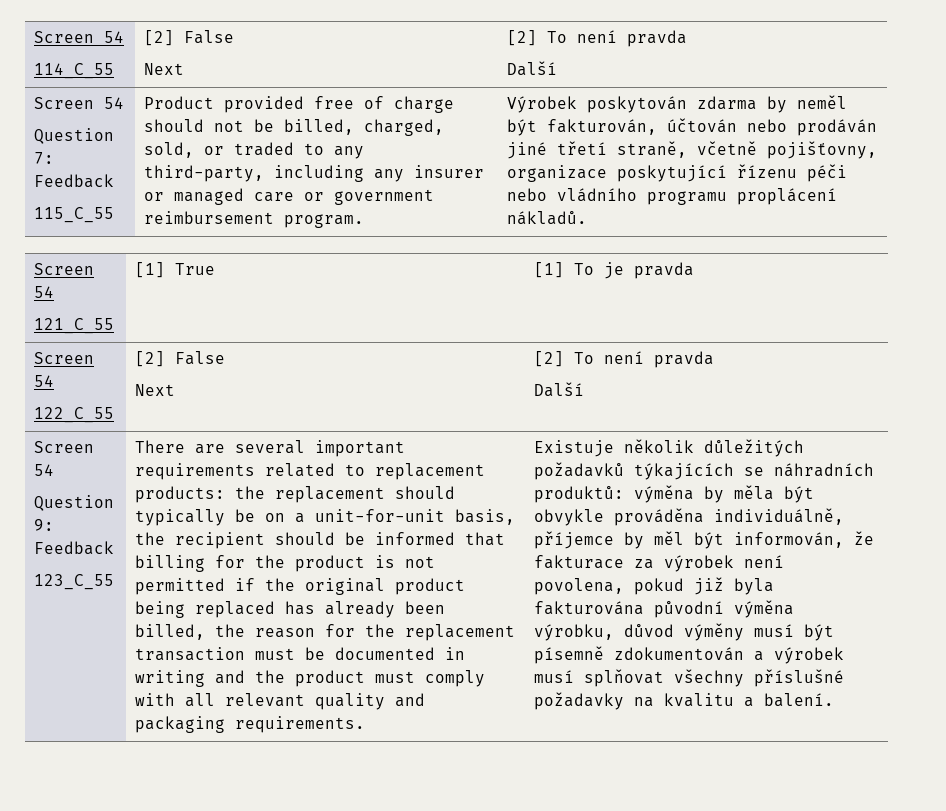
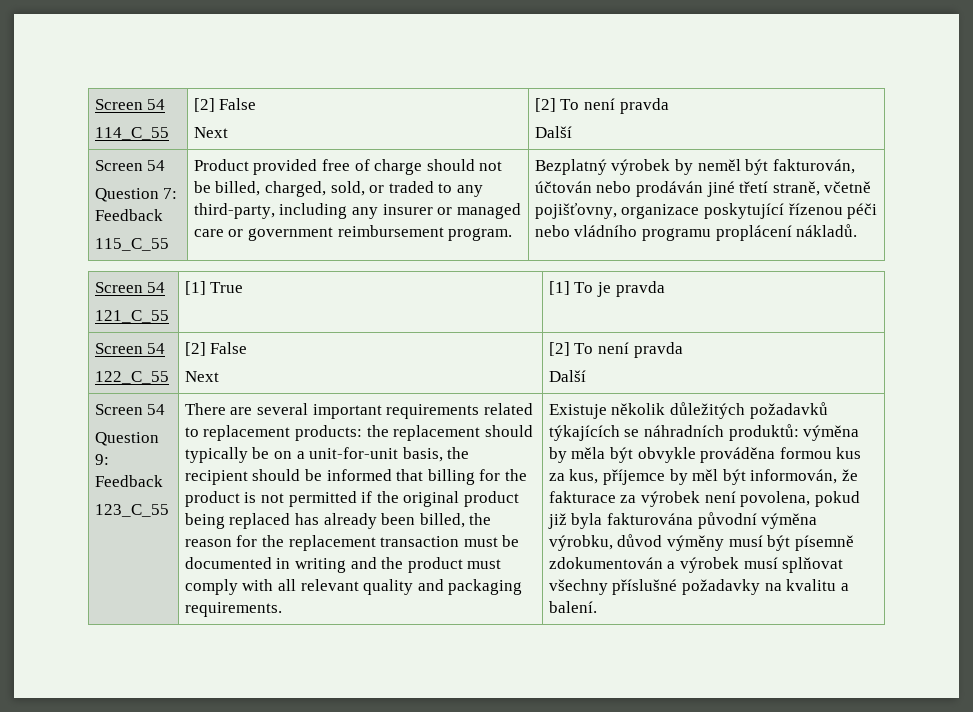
[506,96,757,113] Výrobek poskytován zdarma -> [534,159,671,175] Bezplatný výrobek
[736,164,797,178] řízenu -> [788,203,843,215] řízenou
[713,508,844,525] individuálně, -> [779,447,862,459] [548,469,599,484] formou kus za kus,

